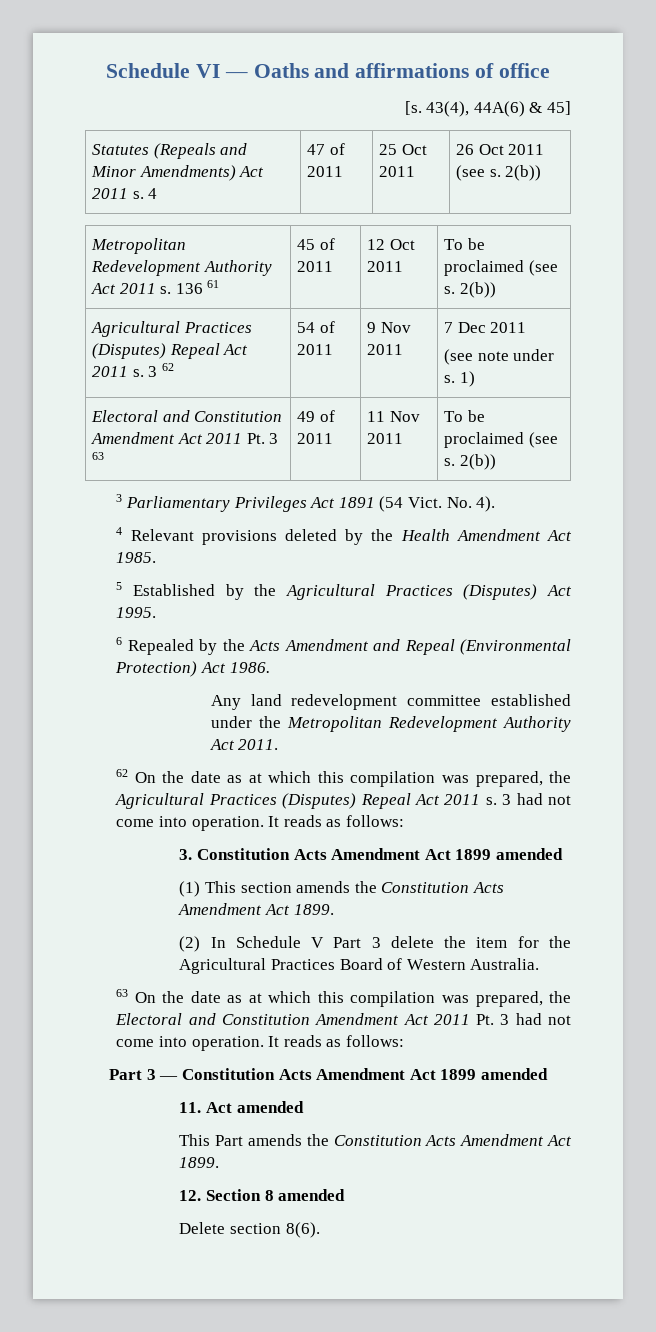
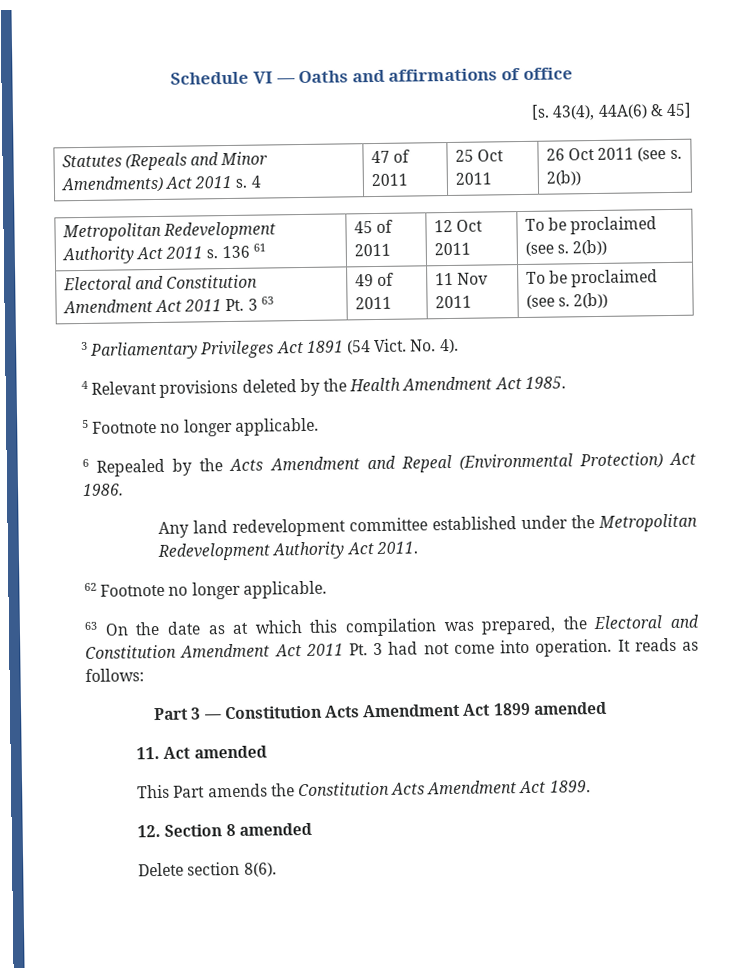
[90,321,252,337] [91,343,249,359] [91,363,174,377] [296,321,335,333] [296,344,333,355] [366,322,411,333] [366,344,403,355] [443,322,527,333] [443,349,555,365] [443,371,475,387] // Agricultural Practices (Disputes) Repeal Act 2011 s. 3 62 | 54 of 2011 | 9 Nov 2011 | 7 Dec 2011 // (see note under s. 1) -> (608, 247) none
[133,584,572,600] [116,607,157,618] Established by the Agricultural Practices (Disputes) Act 1995. -> [92,417,319,437] Footnote no longer applicable.
[134,771,571,787] [115,793,571,809] [116,815,405,831] [179,848,563,860] [179,881,504,897] [178,903,334,915] [179,936,571,952] [179,958,540,974] On the date as at which this compilation was prepared, the Agricultural Practices (Disputes) Repeal Act 2011 s. 3 had not come into operation. It reads as follows: // 3. Constitution Acts Amendment Act 1899 amended // (1) This section amends the Constitution Acts Amendment Act 1899. // (2) In Schedule V Part 3 delete the item for the Agricultural Practices Board of Western Australia. -> [100,580,327,600] Footnote no longer applicable.

